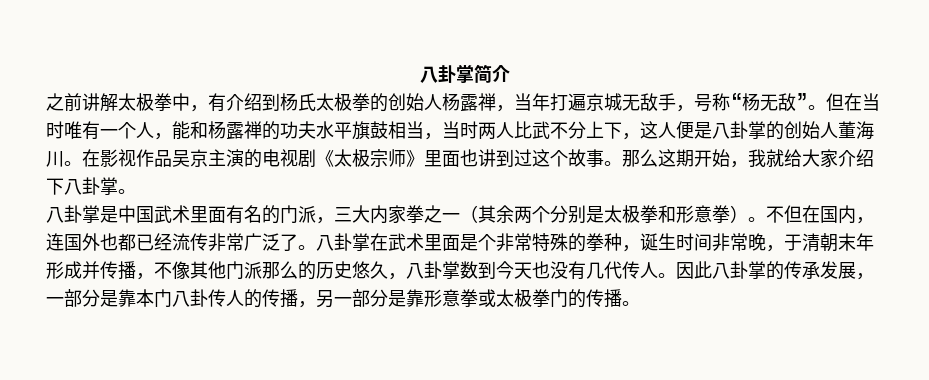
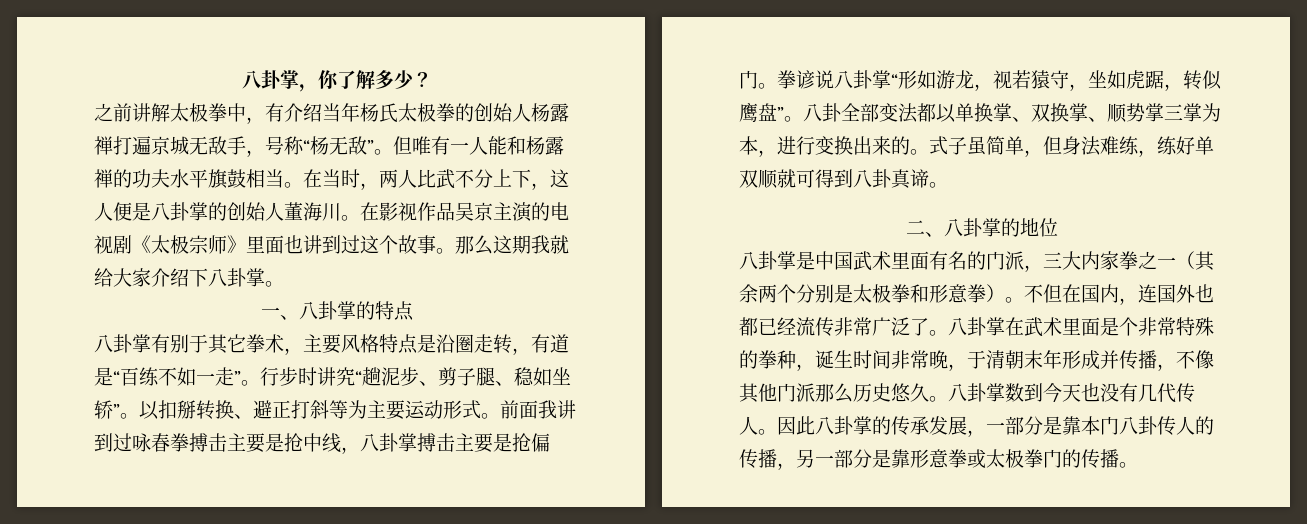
[419,64,510,83] 八卦掌简介 -> [242,70,432,92] 八卦掌，你了解多少？
[262,93,280,111] 到 -> [322,103,360,122] 当年
[496,93,550,112] ，当年 -> (113, 145) none
[844,93,880,111] [46,121,172,140] 在当时唯有一个人， -> [412,136,488,155] 唯有一人
[424,121,478,140] ，当时 -> [284,169,379,190] 。在当时，
[694,149,748,168] 开始， -> (531, 244) none
(136, 191) none -> [261,301,414,321] [94,334,569,355] [94,367,571,386] [94,400,576,420] [94,433,550,454] [739,70,1222,91] [739,103,1221,123] [739,136,1214,157] [739,169,948,189] [906,218,1058,237] // 一、八卦掌的特点 // 八卦掌有别于其它拳术，主要风格特点是沿圈走转，有道是“百练不如一走”。行步时讲究“趟泥步、剪子腿、稳如坐轿”。以扣掰转换、避正打斜等为主要运动形式。前面我讲到过咏春拳搏击主要是抢中线，八卦掌搏击主要是抢偏门。拳谚说八卦掌“形如游龙，视若猿守，坐如虎踞，转似鹰盘”。八卦全部变法都以单换掌、双换掌、顺势掌三掌为本，进行变换出来的。式子虽简单，但身法难练，练好单双顺就可得到八卦真谛。 // 二、八卦掌的地位
[298,261,316,280] 的 -> (853, 393) none
[388,273,406,280] ， -> [929,396,948,402] 。

